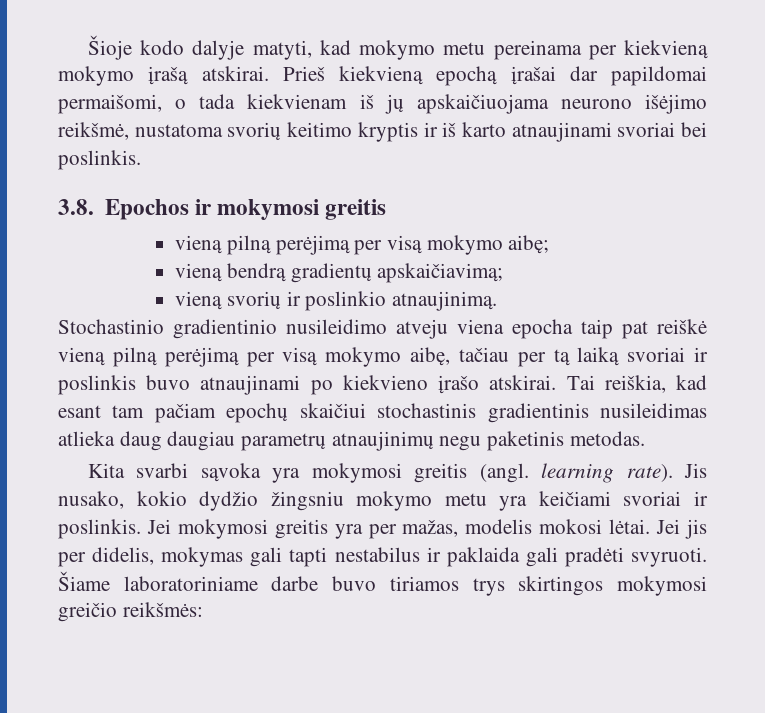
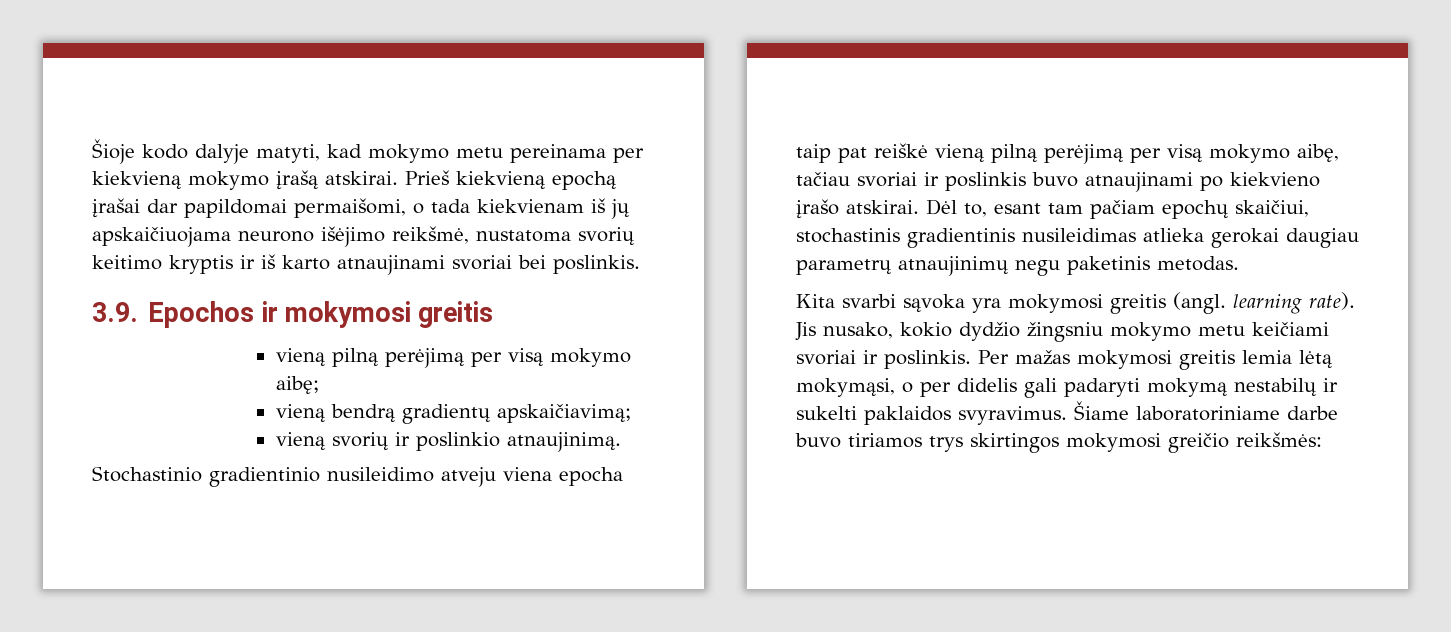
[58,199,94,215] 3.8. -> [92,302,138,322] 3.9.
[517,347,620,367] per tą laiką -> (850, 179) none
[566,375,707,393] Tai reiškia, kad -> [926,199,987,217] Dėl to,
[299,403,366,418] skaičiui -> [1235,200,1309,217] skaičiui,
[119,431,162,451] daug -> [1211,228,1279,248] gerokai
[499,496,528,511] yra -> (1245, 330) none
[146,519,708,539] [58,547,708,567] Jei mokymosi greitis yra per mažas, modelis mokosi lėtai. Jei jis per didelis, mokymas gali tapti nestabilus ir paklaida gali pradėti svyruoti. -> [978,350,1333,370] [796,378,1338,398] [796,406,1067,425] Per mažas mokymosi greitis lemia lėtą mokymąsi, o per didelis gali padaryti mokymą nestabilų ir sukelti paklaidos svyravimus.

